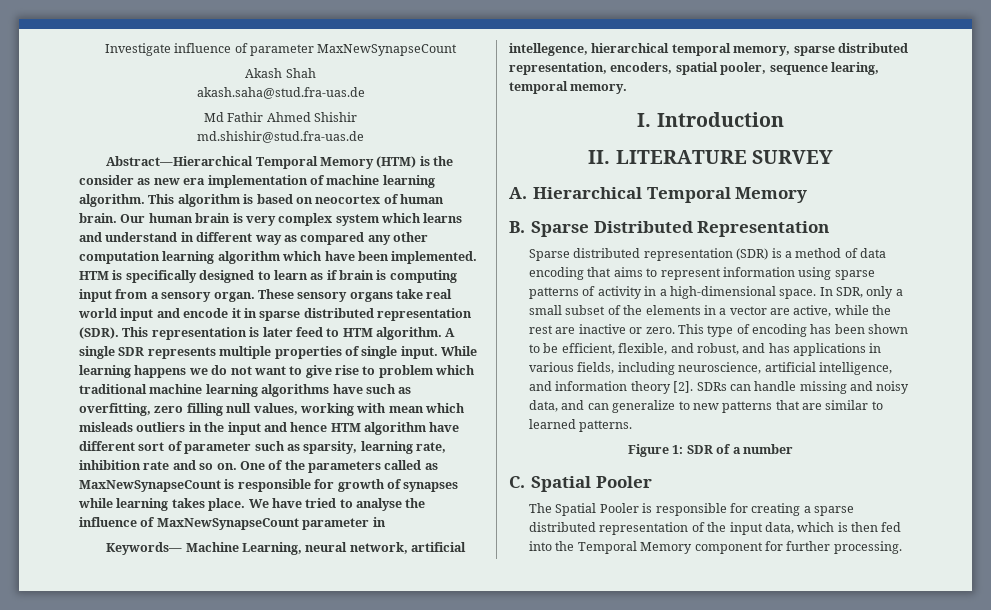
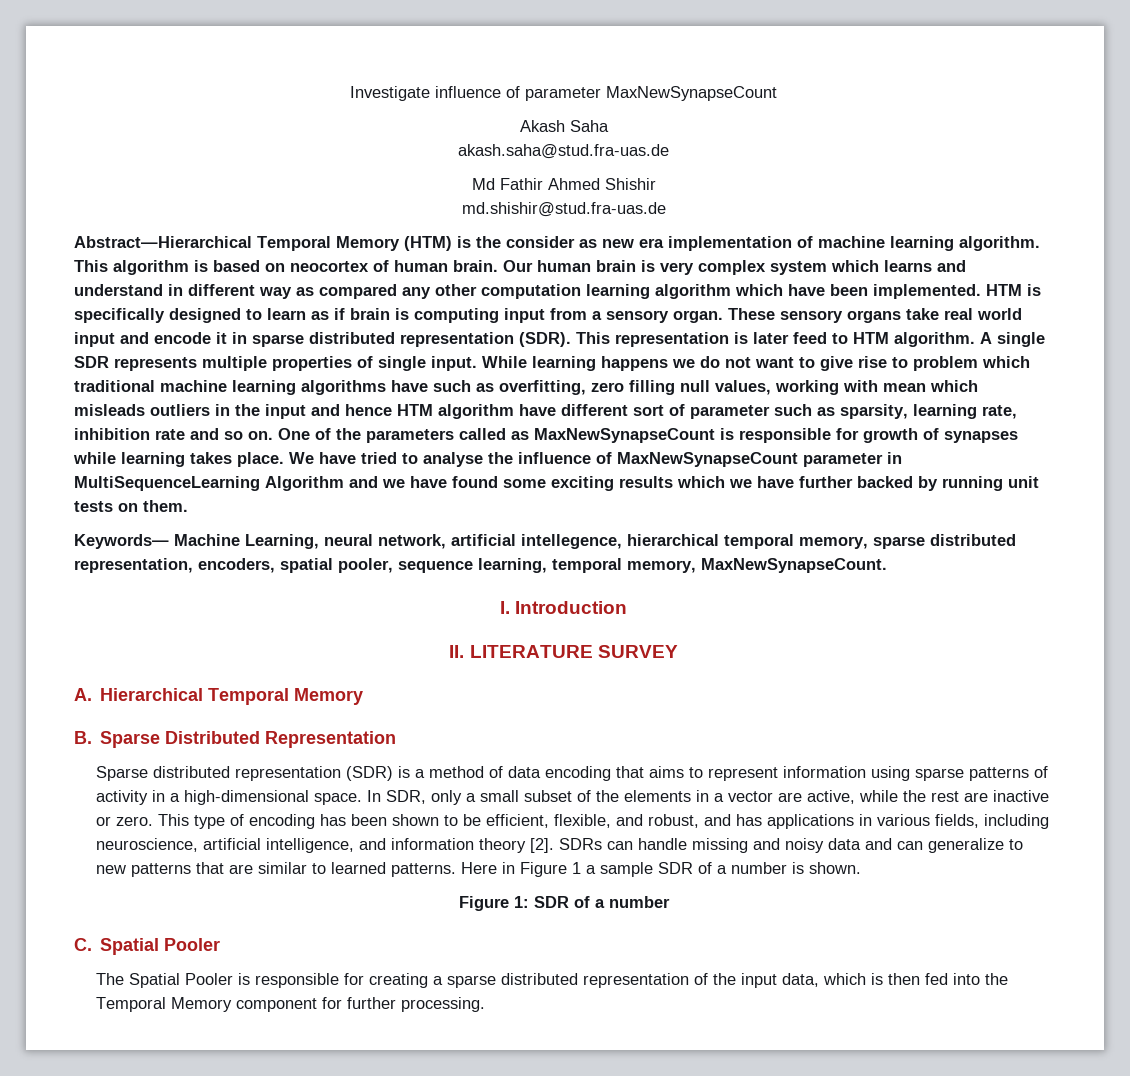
[285,68,316,78] Shah -> [569,120,609,132] Saha
(386, 522) none -> [74,476,1039,491] [74,500,188,512] MultiSequenceLearning Algorithm and we have found some exciting results which we have further backed by running unit tests on them.
[830,62,879,75] [509,81,628,94] learing, temporal memory. -> [478,558,887,573] learning, temporal memory, MaxNewSynapseCount.
[529,400,559,412] data, -> [828,838,862,850] data
(633, 426) none -> [461,862,862,877] Here in Figure 1 a sample SDR of a number is shown.

